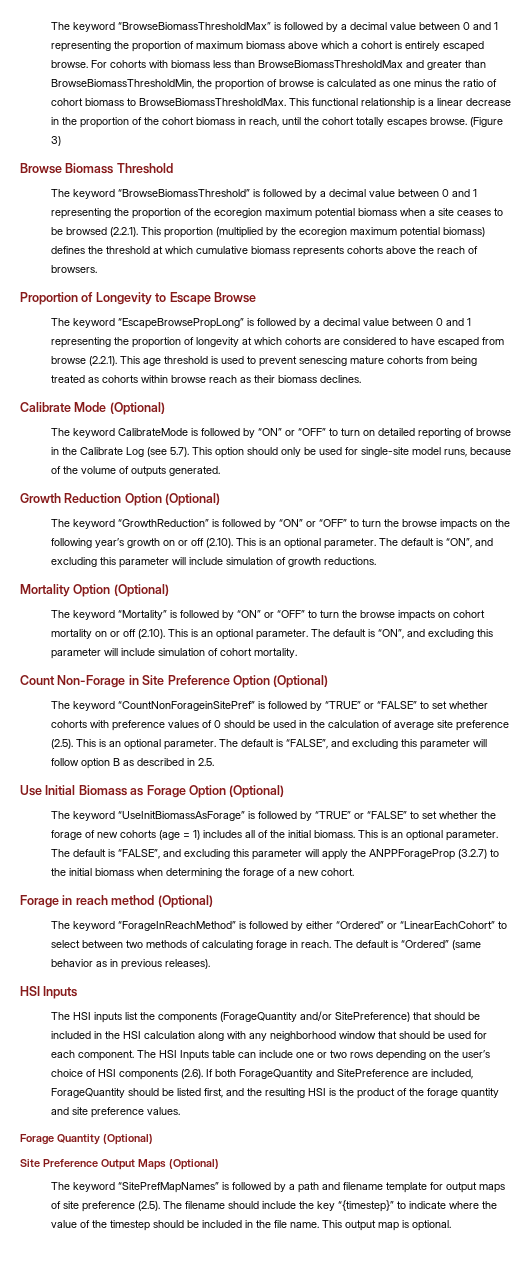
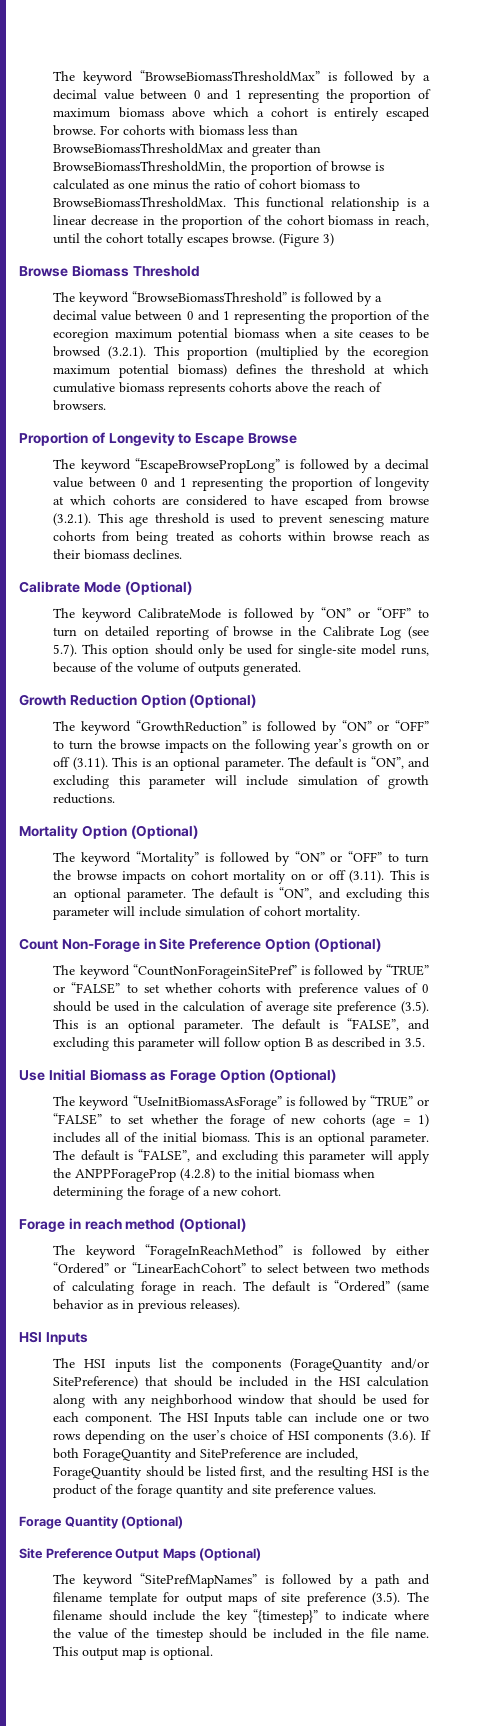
[110,227,139,237] (2.2.1). -> [108,346,147,359] (3.2.1).
[89,356,118,366] (2.2.1). -> [53,513,92,526] (3.2.1).
[206,538,234,548] (2.10). -> [72,757,108,770] (3.11).
[138,629,166,639] (2.10). -> [349,870,385,883] (3.11).
[51,739,74,749] (2.5). -> [400,1001,429,1014] (3.5).
[198,758,215,766] 2.5. -> [405,1037,426,1047] 3.5.
[458,849,488,859] (3.2.7) -> [180,1168,216,1181] (4.2.8)
[181,1069,204,1079] (2.6). -> [388,1430,417,1443] (3.6).
[138,1201,161,1211] (2.5). -> [372,1592,401,1605] (3.5).

